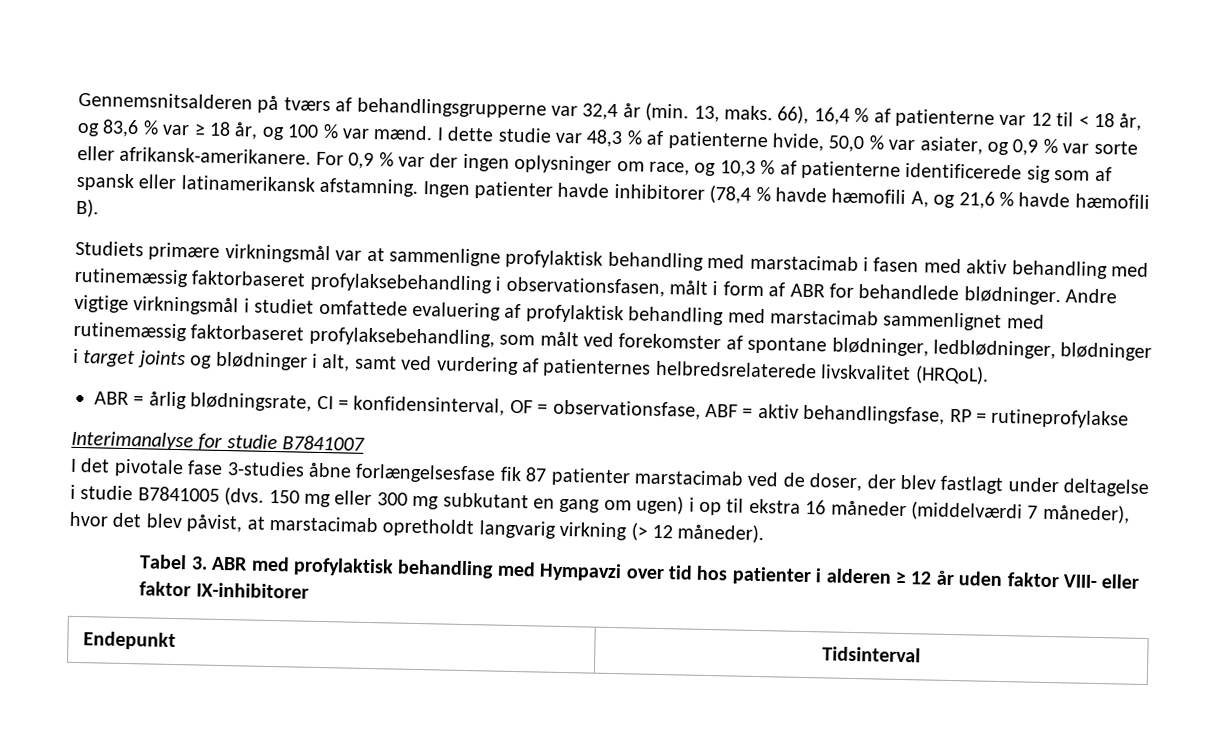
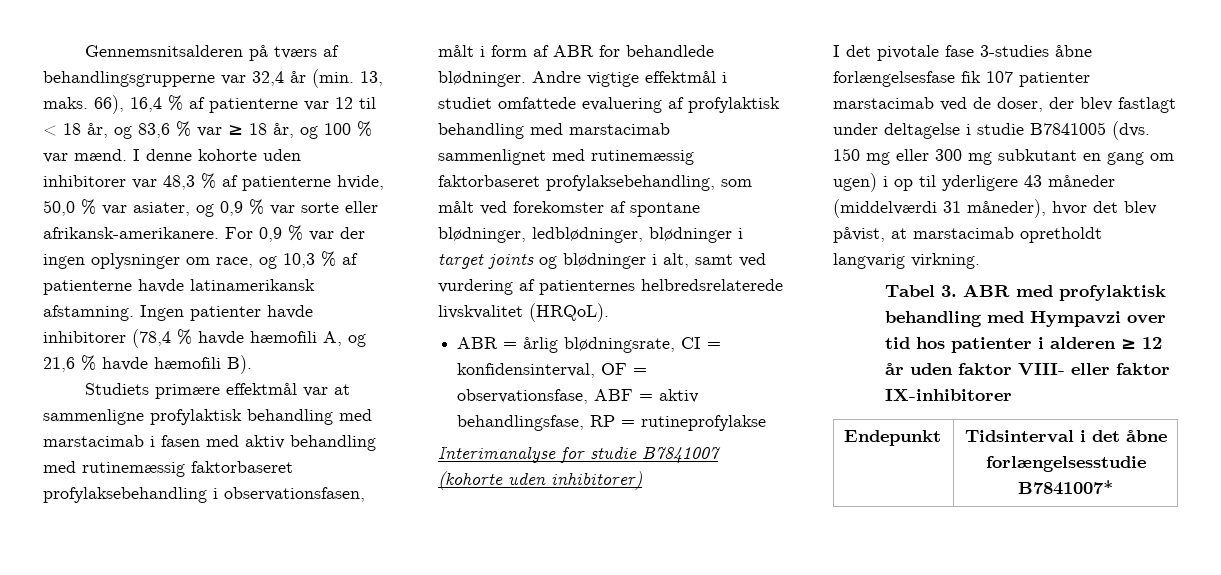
[447,126,552,143] dette studie -> [146,149,301,161] [43,175,126,187] denne kohorte uden inhibitorer
[905,162,1112,183] [76,172,178,192] identificerede sig som af spansk eller -> [138,279,184,293] havde
[224,243,331,264] virkningsmål -> [225,383,297,395] effektmål
[133,296,240,316] virkningsmål -> [645,71,716,83] effektmål
(366, 443) none -> [438,471,642,490] (kohorte uden inhibitorer)
[525,467,548,482] 87 -> [986,71,1013,83] 107
[748,498,827,515] ekstra 16 -> [942,175,1042,191] yderligere 43
[1027,505,1039,519] 7 -> [943,201,961,213] 31
[559,521,765,544] virkning (> 12 måneder). -> [911,253,980,269] virkning.
(921, 654) none -> [1079,430,1167,442] [985,456,1146,472] [1018,480,1113,495] i det åbne forlængelsesstudie B7841007*

